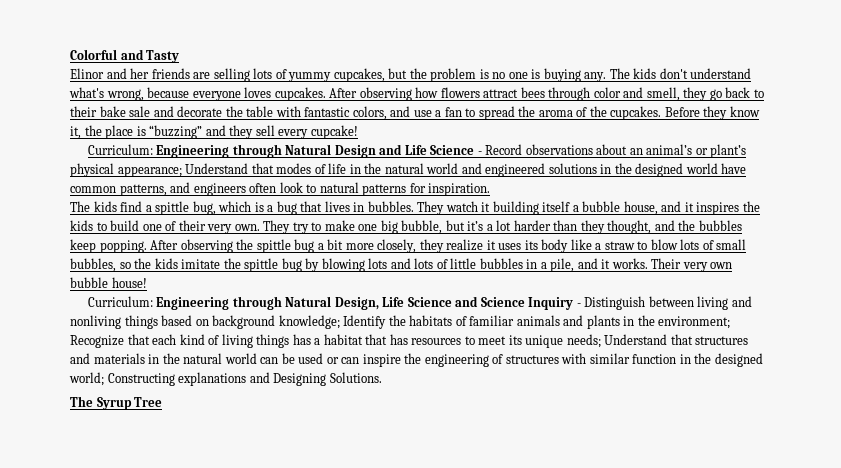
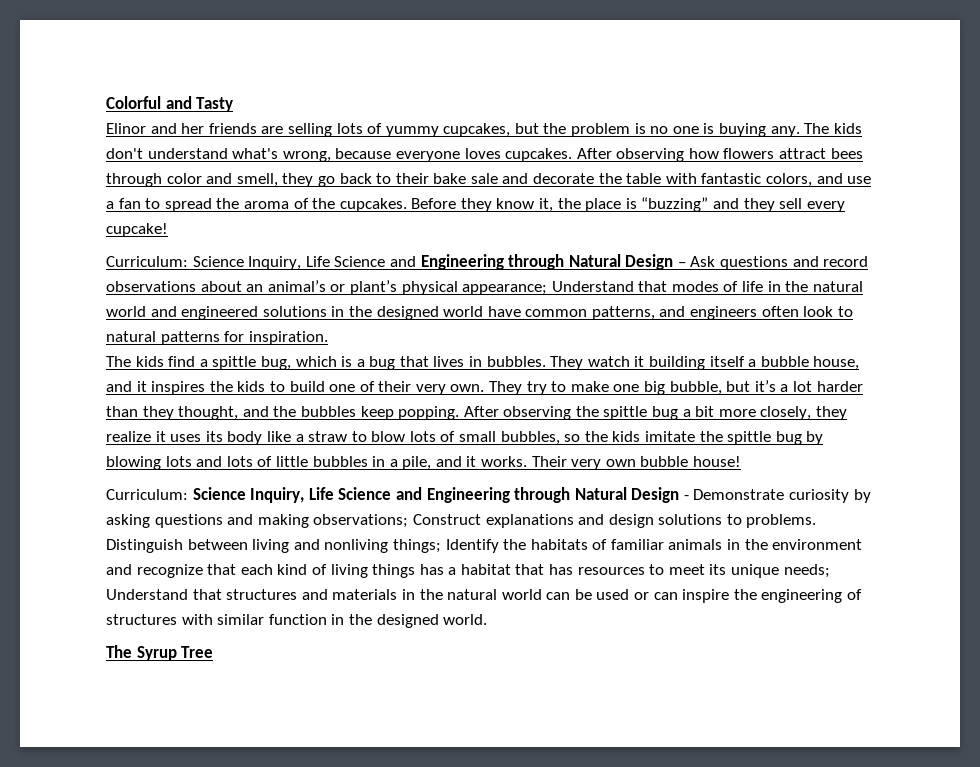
[156,144,523,158] Engineering through Natural Design and Life Science - Record -> [192,254,869,270] Science Inquiry, Life Science and Engineering through Natural Design – Ask questions and record
[156,296,581,310] Engineering through Natural Design, Life Science and Science Inquiry - -> [192,487,871,503] [106,514,817,528] Science Inquiry, Life Science and Engineering through Natural Design - Demonstrate curiosity by asking questions and making observations; Construct explanations and design solutions to problems.
[124,315,340,329] things based on background knowledge; -> [392,539,441,553] things;
[563,315,731,329] [70,335,124,348] and plants in the environment; Recognize -> [727,539,863,550] [106,564,203,578] in the environment and recognize
[69,372,382,386] world; Constructing explanations and Designing Solutions. -> [443,614,488,625] world.

